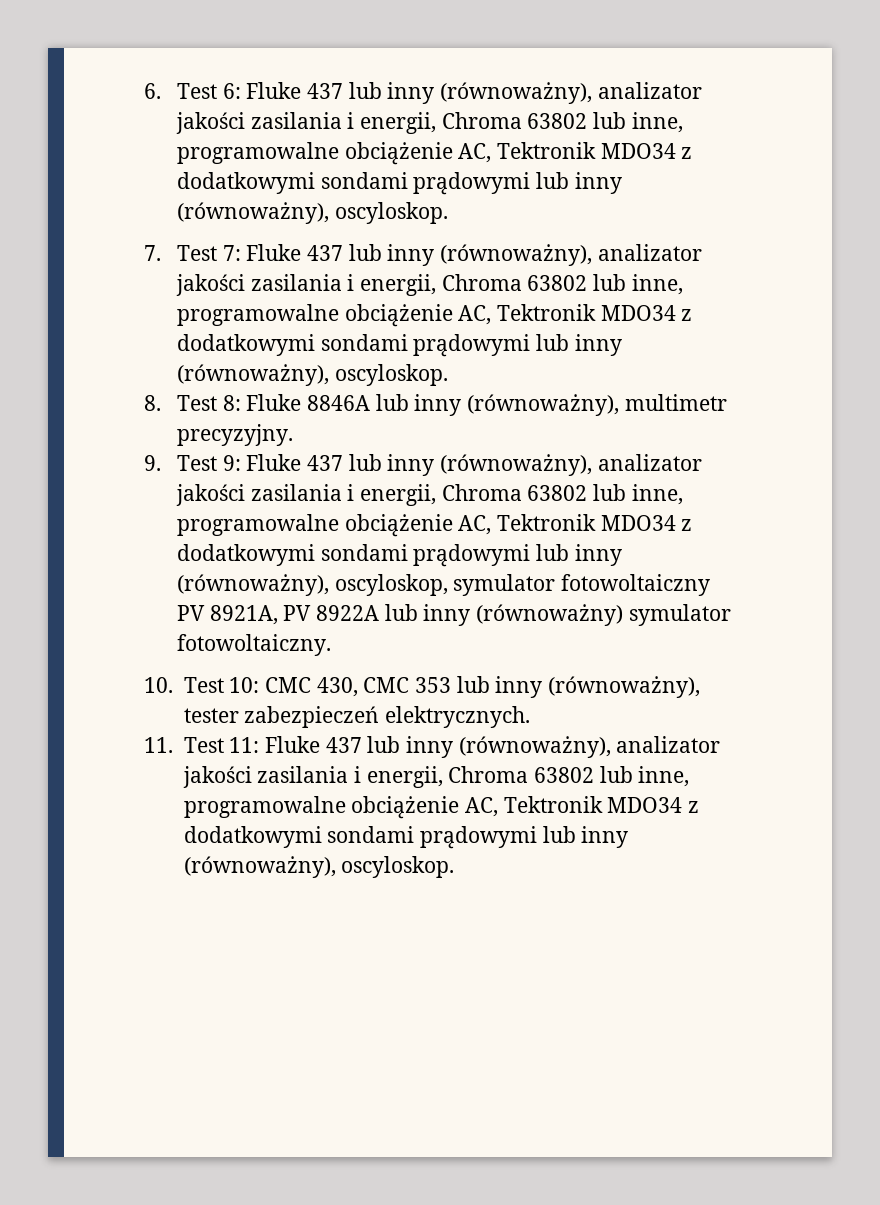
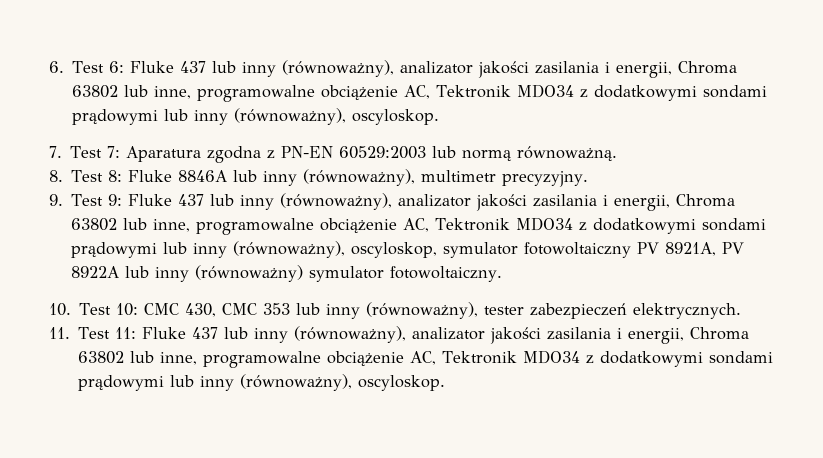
[246,244,702,266] [175,274,683,296] [176,304,693,327] [176,334,622,357] [176,364,448,386] Fluke 437 lub inny (równoważny), analizator jakości zasilania i energii, Chroma 63802 lub inne, programowalne obciążenie AC, Tektronik MDO34 z dodatkowymi sondami prądowymi lub inny (równoważny), oscyloskop. -> [126,146,618,163] Aparatura zgodna z PN-EN 60529:2003 lub normą równoważną.

